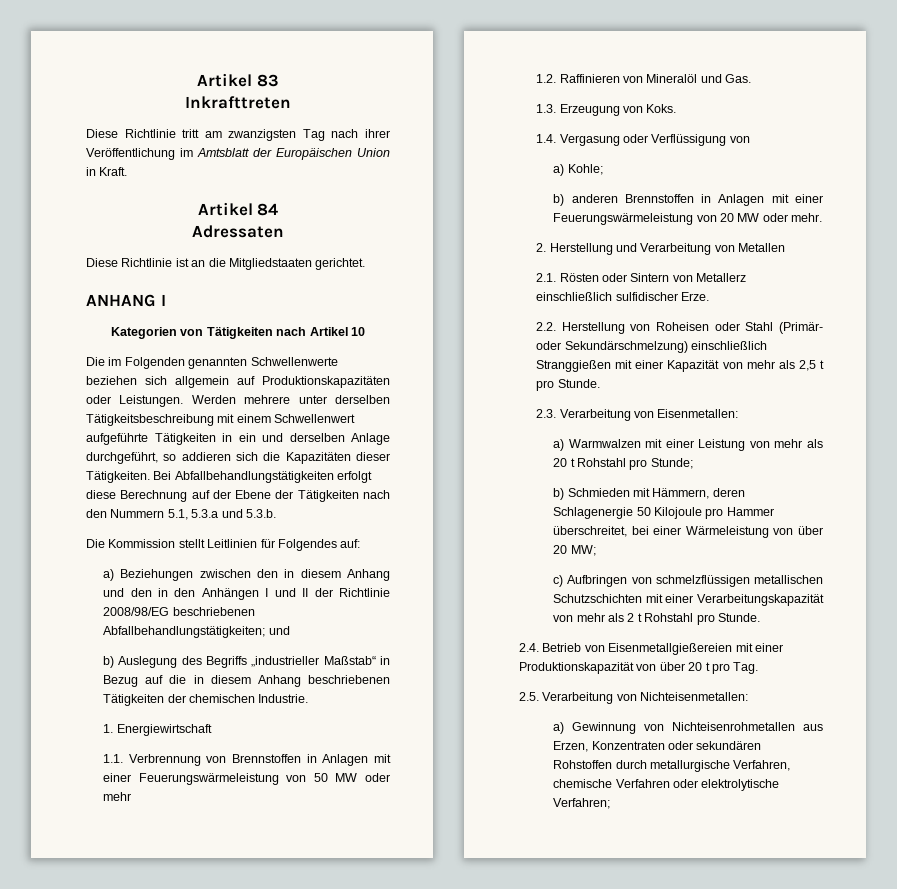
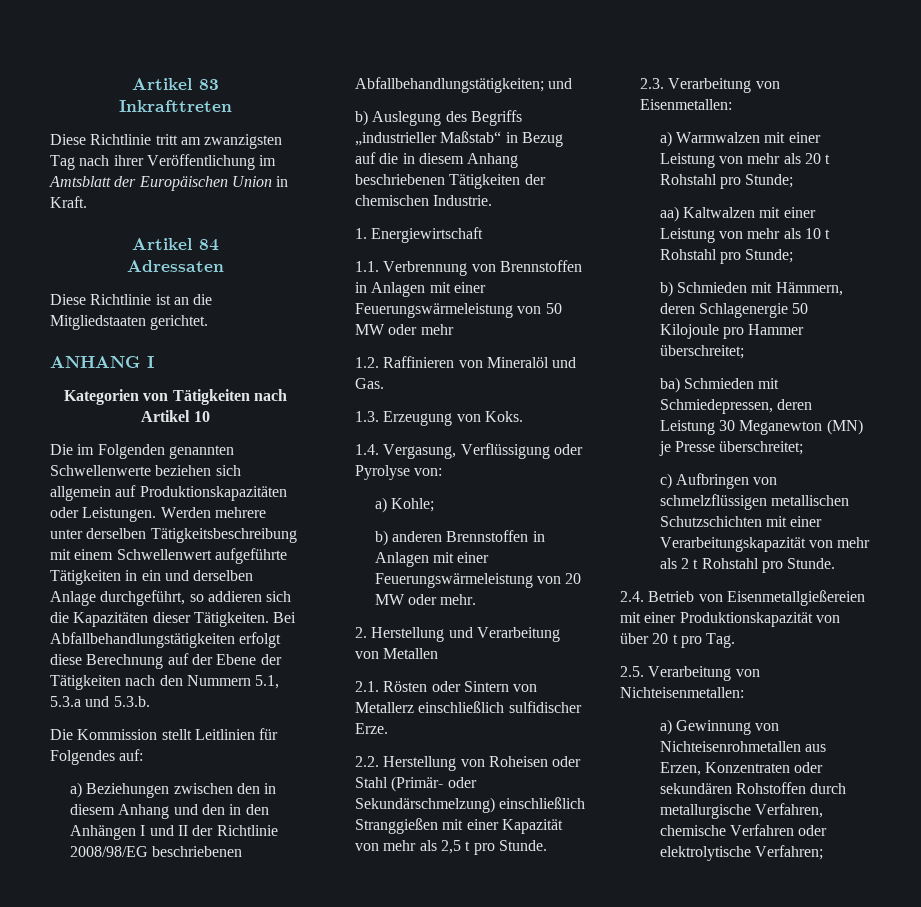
[559,134,750,146] Vergasung oder Verflüssigung von -> [383,443,583,459] [354,465,443,480] Vergasung, Verflüssigung oder Pyrolyse von:
(693, 463) none -> [659,206,816,222] [659,228,831,243] [659,249,794,264] // aa) Kaltwalzen mit einer Leistung von mehr als 10 t Rohstahl pro Stunde;
[553,526,823,538] [553,545,596,556] überschreitet, bei einer Wärmeleistung von über 20 MW; -> [659,345,744,359] [659,377,780,393] [659,399,813,414] [659,419,863,435] [658,441,804,456] überschreitet; // ba) Schmieden mit Schmiedepressen, deren Leistung 30 Meganewton (MN) je Presse überschreitet;

